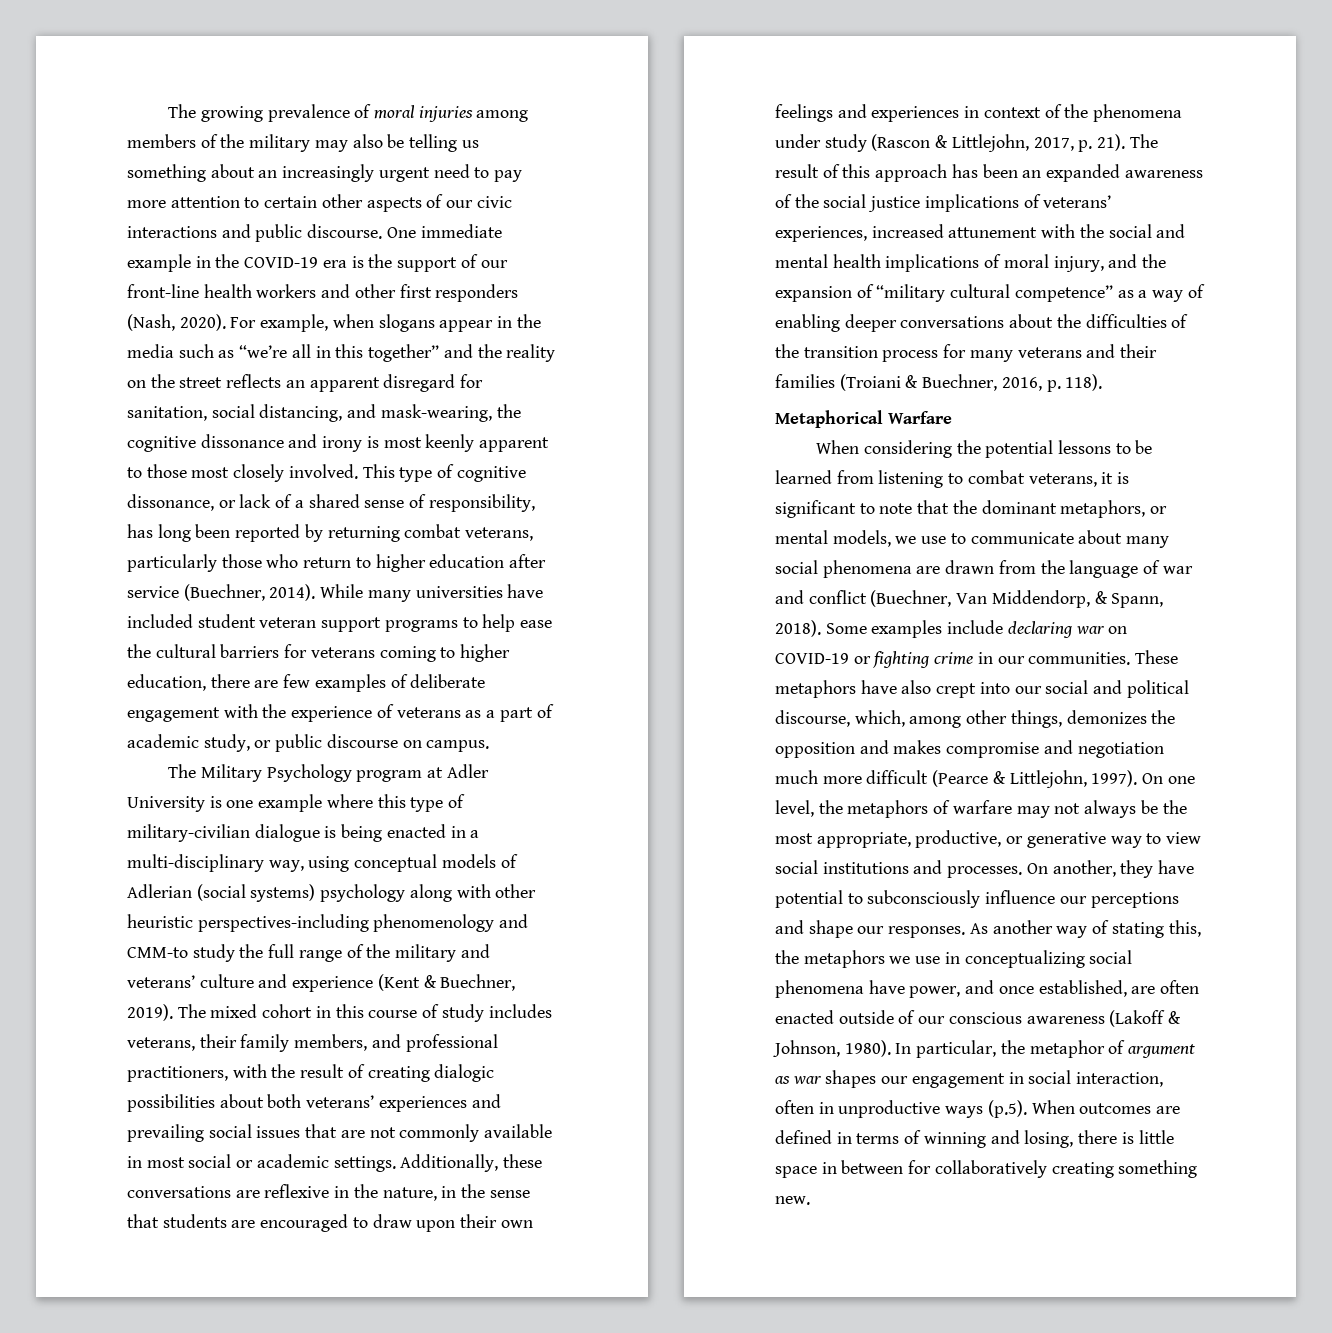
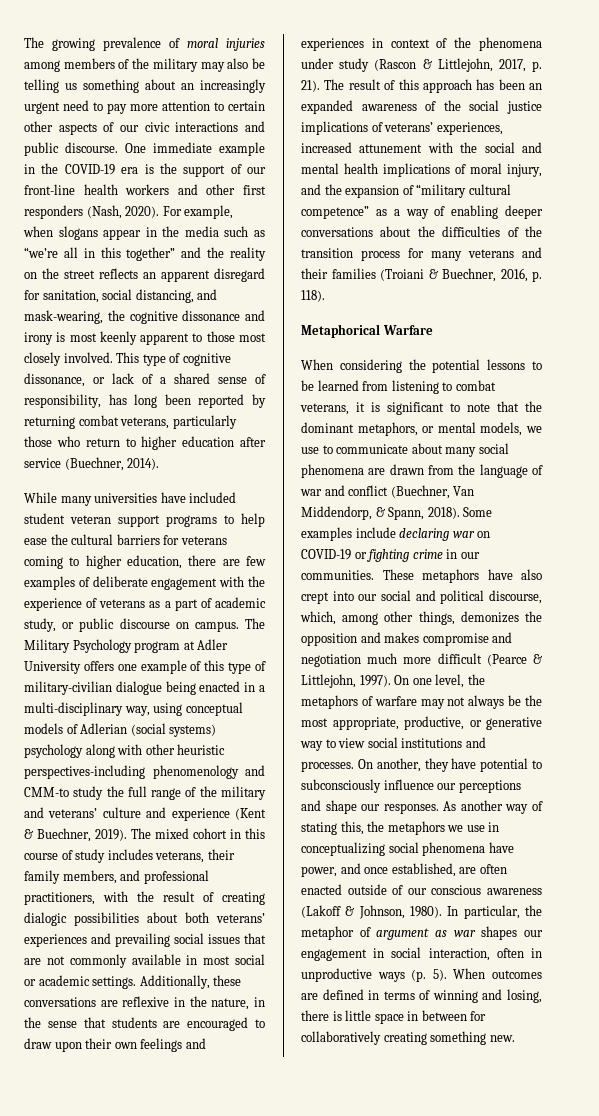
(316, 592) none -> (160, 464) //
(490, 746) // -> (239, 626) none
[209,796,222,808] is -> [83,661,114,671] offers
[326,794,373,808] where -> [190,661,202,671] of
[324,826,337,838] is -> (162, 688) none
[987,1100,1027,1118] (p.5). -> [411,969,447,982] (p. 5).

